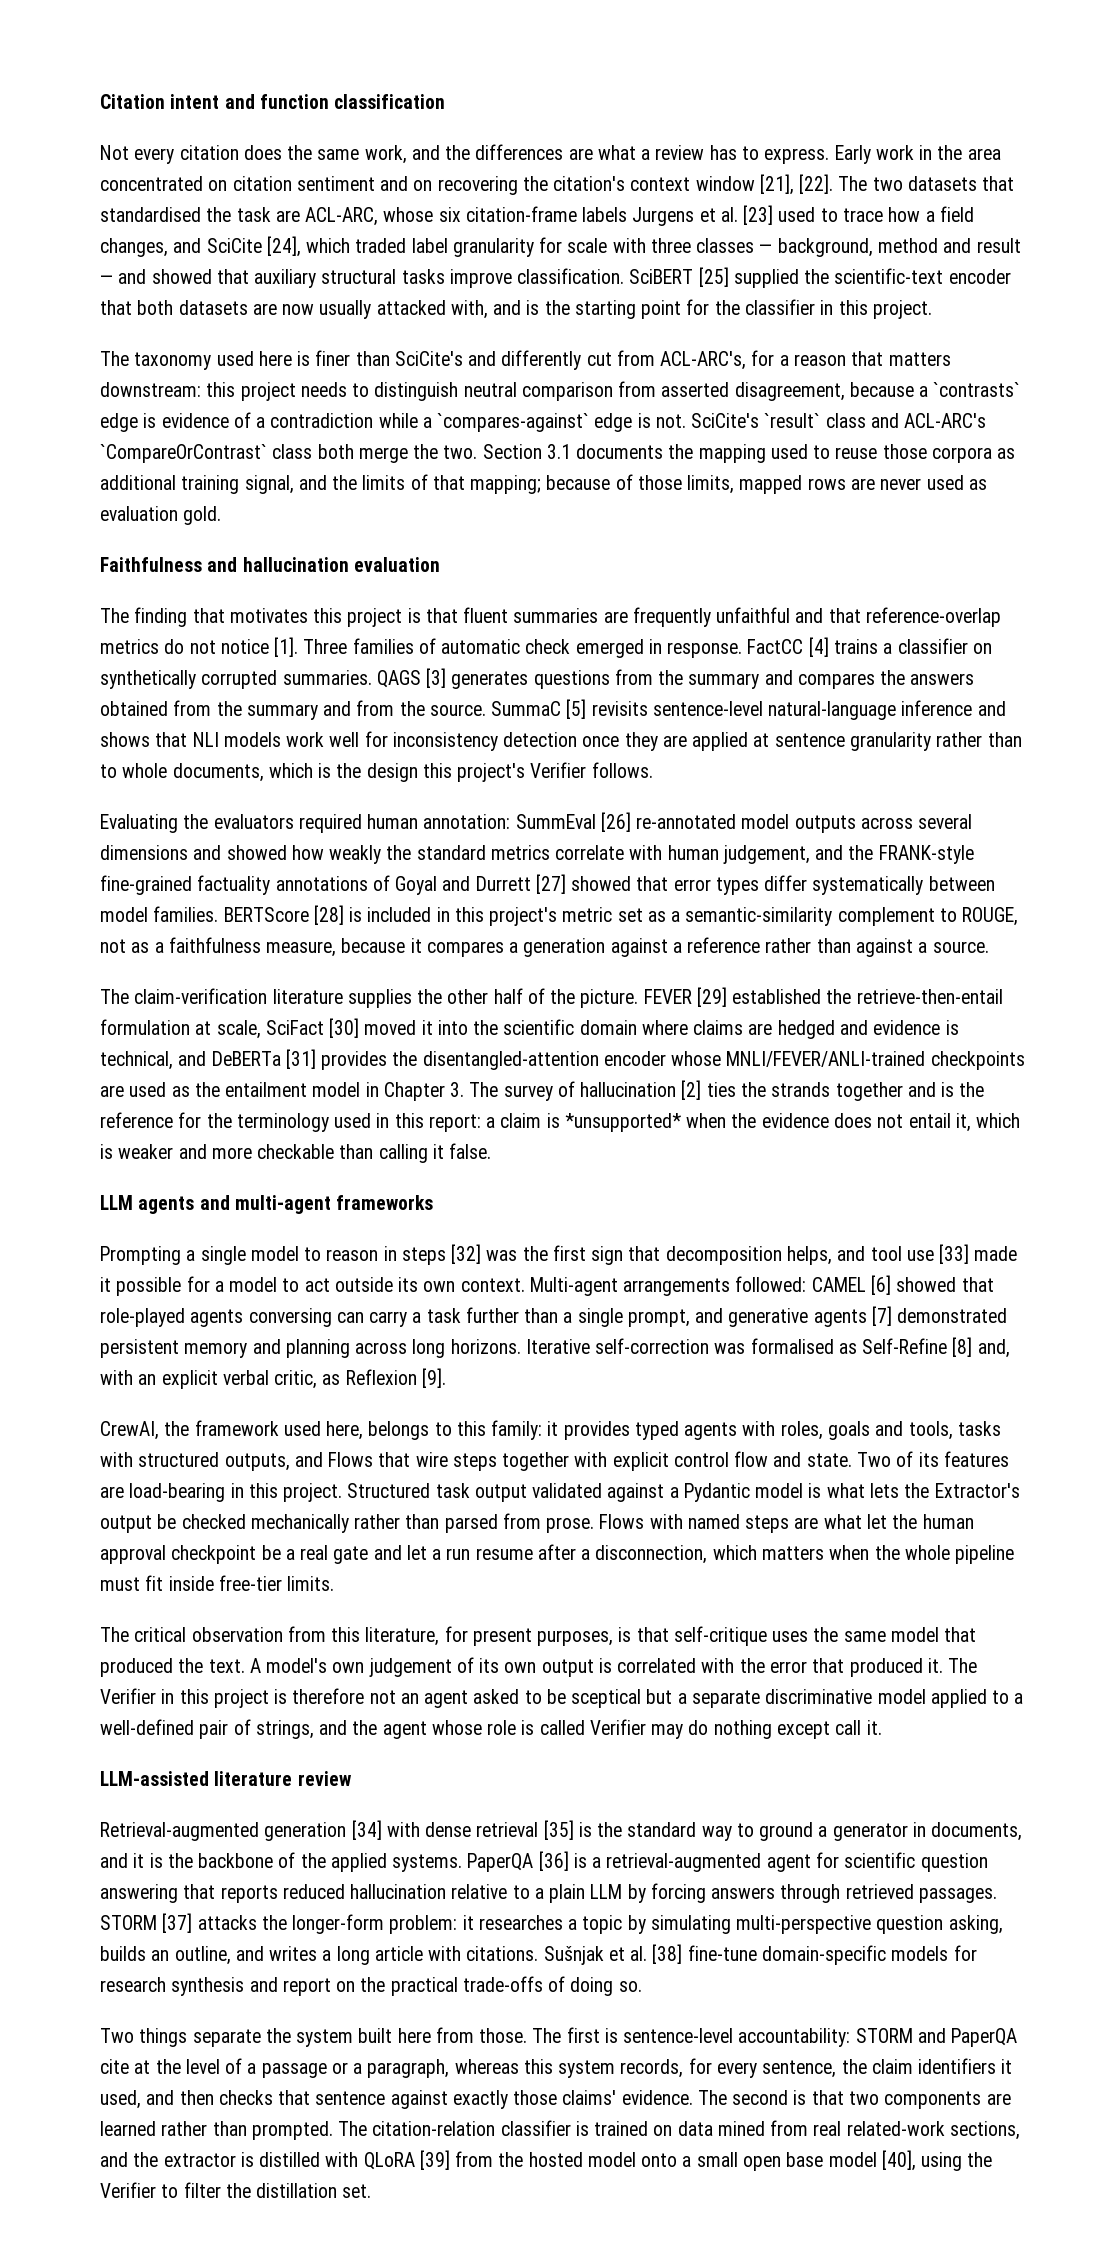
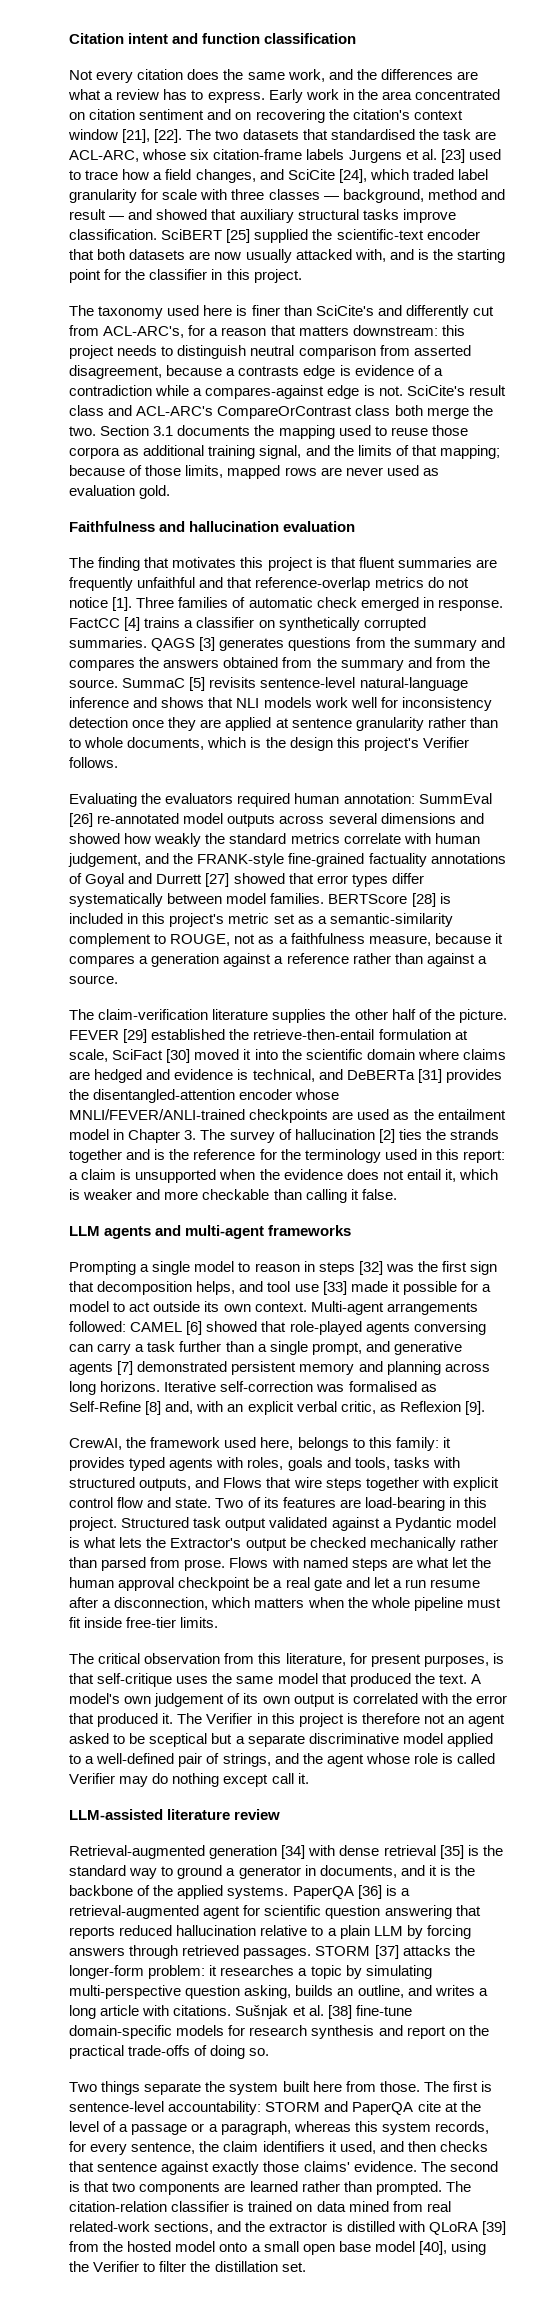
[933,382,1021,397] `contrasts` -> [238,366,300,376] contrasts
[437,413,590,432] `compares-against` -> [205,385,325,399] compares-against
[764,413,821,428] `result` -> [468,385,506,396] result
[100,444,268,463] `CompareOrContrast` -> [217,406,353,419] CompareOrContrast
[564,1113,681,1132] *unsupported* -> [135,1169,217,1183] unsupported

